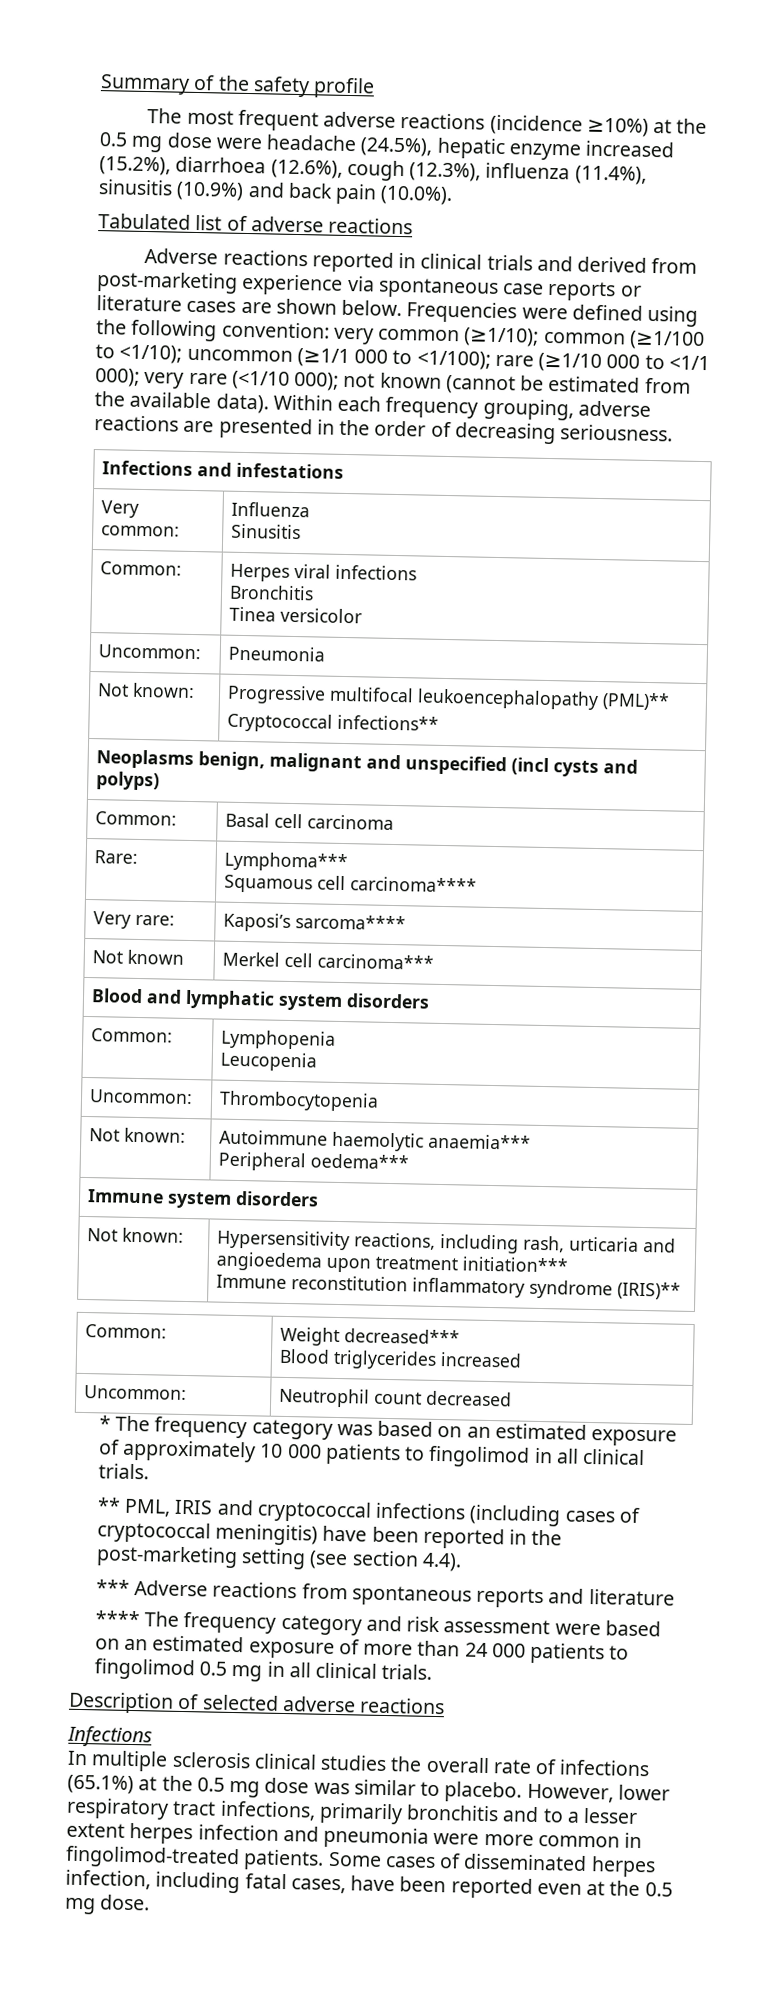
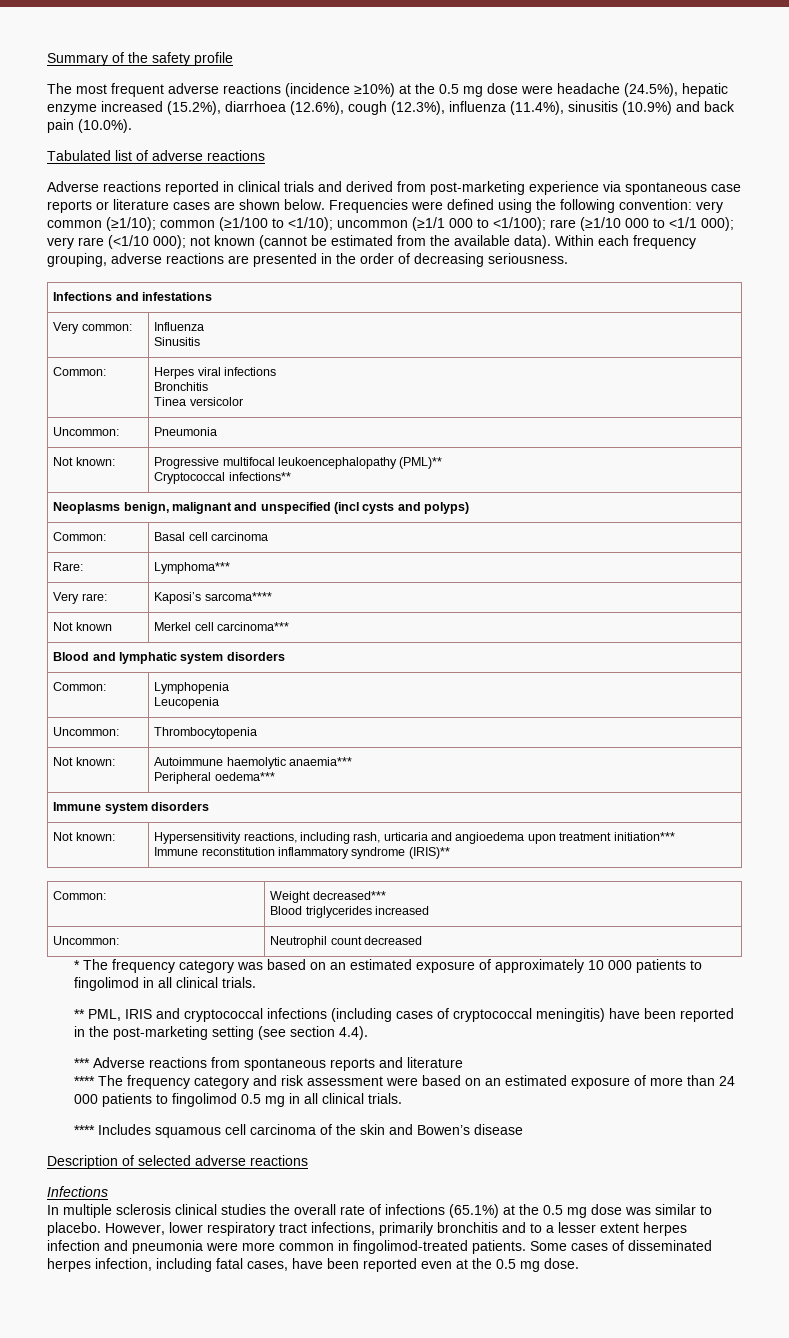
[224,874,478,894] // Squamous cell carcinoma**** -> (231, 568) none
(433, 1671) none -> [73,1124,523,1138] // **** Includes squamous cell carcinoma of the skin and Bowen’s disease

